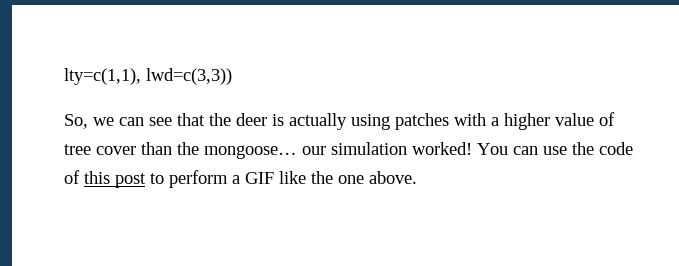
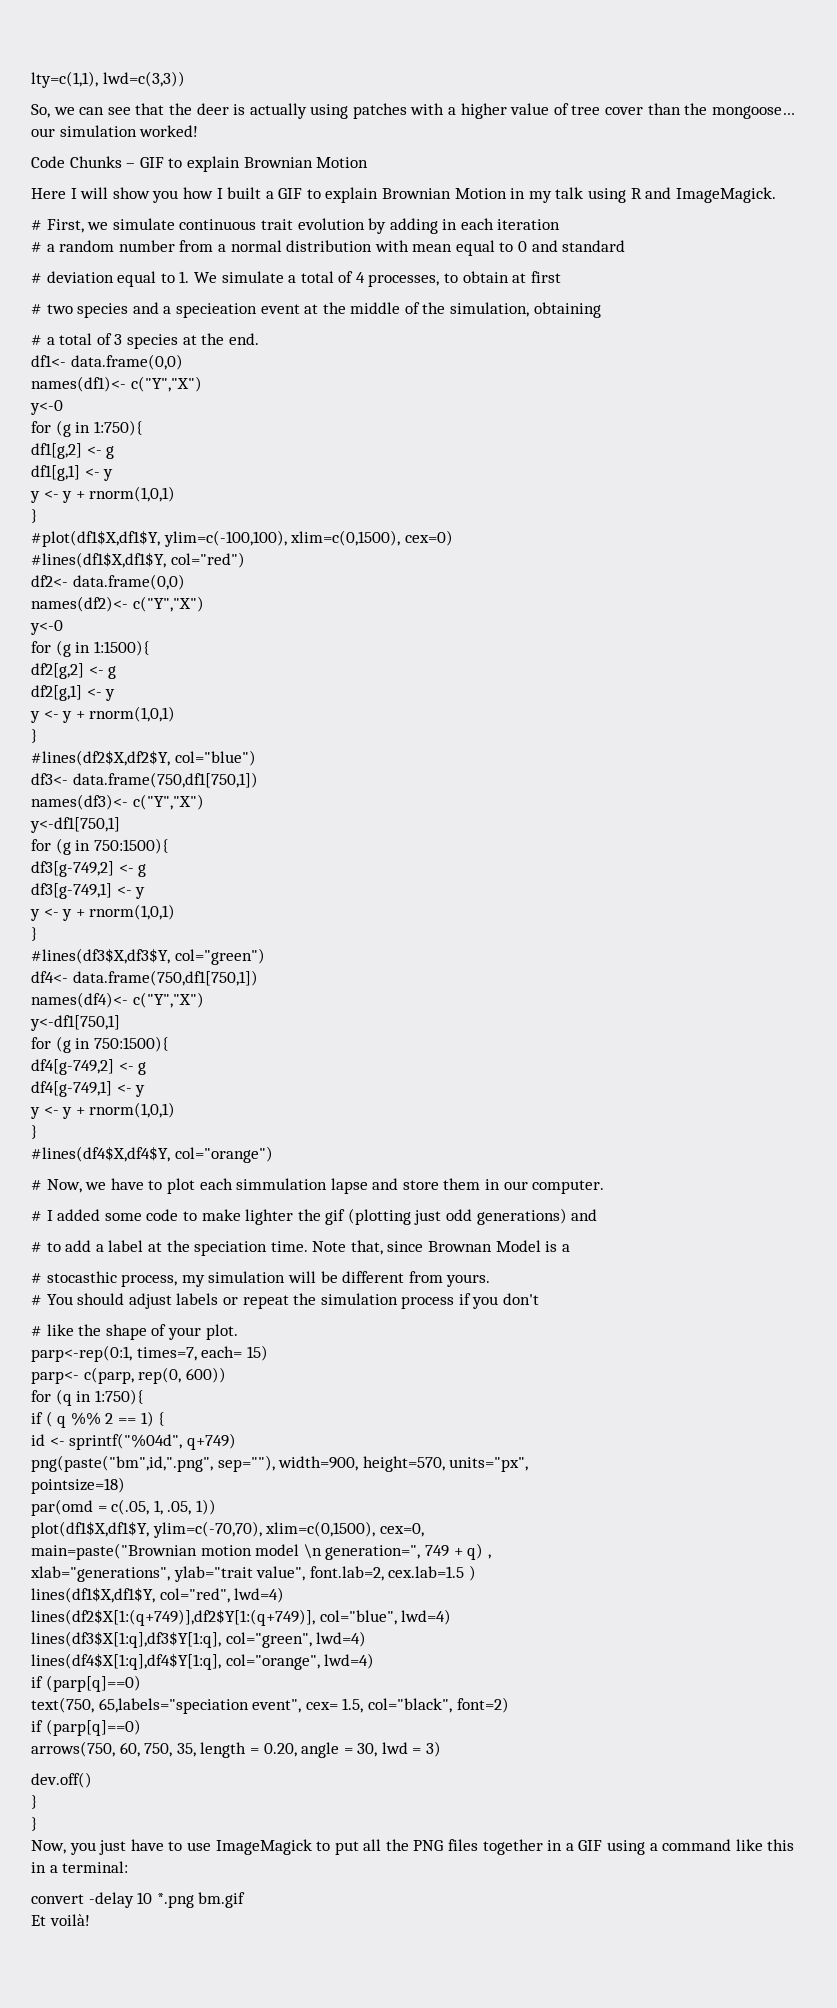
[477,142,633,155] [64,170,417,188] You can use the code of this post to perform a GIF like the one above. -> [31,156,369,172] [31,187,776,203] [31,218,561,234] [31,240,626,256] [31,271,561,287] [31,302,601,318] [31,333,259,349] [31,354,183,370] [31,376,202,392] [30,400,63,415] [31,420,143,437] [31,443,115,459] [31,465,114,481] [30,486,176,503] [31,509,38,523] [31,530,453,547] [31,552,245,568] [31,574,185,590] [31,596,204,612] [30,620,63,635] [31,640,150,657] [31,663,117,679] [31,685,116,701] [30,706,176,723] [31,729,38,743] [31,750,256,766] [31,772,258,788] [31,794,204,810] [30,817,120,833] [31,838,169,855] [31,861,147,877] [31,883,146,899] [30,904,176,921] [31,927,38,941] [31,948,265,965] [31,970,258,986] [31,992,204,1008] [30,1015,120,1031] [31,1036,169,1053] [31,1059,147,1075] [31,1081,146,1097] [30,1102,176,1119] [31,1125,38,1139] [31,1146,273,1163] [31,1178,605,1194] [31,1208,598,1225] [31,1240,570,1256] [31,1271,491,1287] [31,1293,540,1309] [31,1324,238,1340] [31,1345,268,1362] [31,1367,226,1384] [31,1389,144,1406] [31,1411,166,1428] [31,1433,236,1450] [31,1455,529,1472] [31,1477,125,1494] [31,1499,216,1516] [31,1521,424,1538] [31,1543,491,1560] [30,1565,476,1582] [31,1587,285,1603] [31,1609,452,1626] [31,1631,367,1648] [31,1653,375,1670] [31,1675,141,1692] [31,1697,509,1714] [31,1719,141,1736] [31,1741,442,1758] [31,1772,92,1788] [31,1795,38,1809] [31,1817,38,1831] [31,1839,795,1855] [31,1861,129,1873] [31,1892,246,1908] [31,1914,90,1926] // Code Chunks – GIF to explain Brownian Motion // Here I will show you how I built a GIF to explain Brownian Motion in my talk using R and ImageMagick. // # First, we simulate continuous trait evolution by adding in each iteration // # a random number from a normal distribution with mean equal to 0 and standard // # deviation equal to 1. We simulate a total of 4 processes, to obtain at first // # two species and a specieation event at the middle of the simulation, obtaining // # a total of 3 species at the end. // df1<- data.frame(0,0) // names(df1)<- c("Y","X") // y<-0 // for (g in 1:750){ // df1[g,2] <- g // df1[g,1] <- y // y <- y + rnorm(1,0,1) // } // #plot(df1$X,df1$Y, ylim=c(-100,100), xlim=c(0,1500), cex=0) // #lines(df1$X,df1$Y, col="red") // df2<- data.frame(0,0) // names(df2)<- c("Y","X") // y<-0 // for (g in 1:1500){ // df2[g,2] <- g // df2[g,1] <- y // y <- y + rnorm(1,0,1) // } // #lines(df2$X,df2$Y, col="blue") // df3<- data.frame(750,df1[750,1]) // names(df3)<- c("Y","X") // y<-df1[750,1] // for (g in 750:1500){ // df3[g-749,2] <- g // df3[g-749,1] <- y // y <- y + rnorm(1,0,1) // } // #lines(df3$X,df3$Y, col="green") // df4<- data.frame(750,df1[750,1]) // names(df4)<- c("Y","X") // y<-df1[750,1] // for (g in 750:1500){ // df4[g-749,2] <- g // df4[g-749,1] <- y // y <- y + rnorm(1,0,1) // } // #lines(df4$X,df4$Y, col="orange") // # Now, we have to plot each simmulation lapse and store them in our computer. // # I added some code to make lighter the gif (plotting just odd generations) and // # to add a label at the speciation time. Note that, since Brownan Model is a // # stocasthic process, my simulation will be different from yours. // # You should adjust labels or repeat the simulation process if you don't // # like the shape of your plot. // parp<-rep(0:1, times=7, each= 15) // parp<- c(parp, rep(0, 600)) // for (q in 1:750){ // if ( q %% 2 == 1) { // id <- sprintf("%04d", q+749) // png(paste("bm",id,".png", sep=""), width=900, height=570, units="px", // pointsize=18) // par(omd = c(.05, 1, .05, 1)) // plot(df1$X,df1$Y, ylim=c(-70,70), xlim=c(0,1500), cex=0, // main=paste("Brownian motion model \n generation=", 749 + q) , // xlab="generations", ylab="trait value", font.lab=2, cex.lab=1.5 ) // lines(df1$X,df1$Y, col="red", lwd=4) // lines(df2$X[1:(q+749)],df2$Y[1:(q+749)], col="blue", lwd=4) // lines(df3$X[1:q],df3$Y[1:q], col="green", lwd=4) // lines(df4$X[1:q],df4$Y[1:q], col="orange", lwd=4) // if (parp[q]==0) // text(750, 65,labels="speciation event", cex= 1.5, col="black", font=2) // if (parp[q]==0) // arrows(750, 60, 750, 35, length = 0.20, angle = 30, lwd = 3) // dev.off() // } // } // Now, you just have to use ImageMagick to put all the PNG files together in a GIF using a command like this in a terminal: // convert -delay 10 *.png bm.gif // Et voilà!

